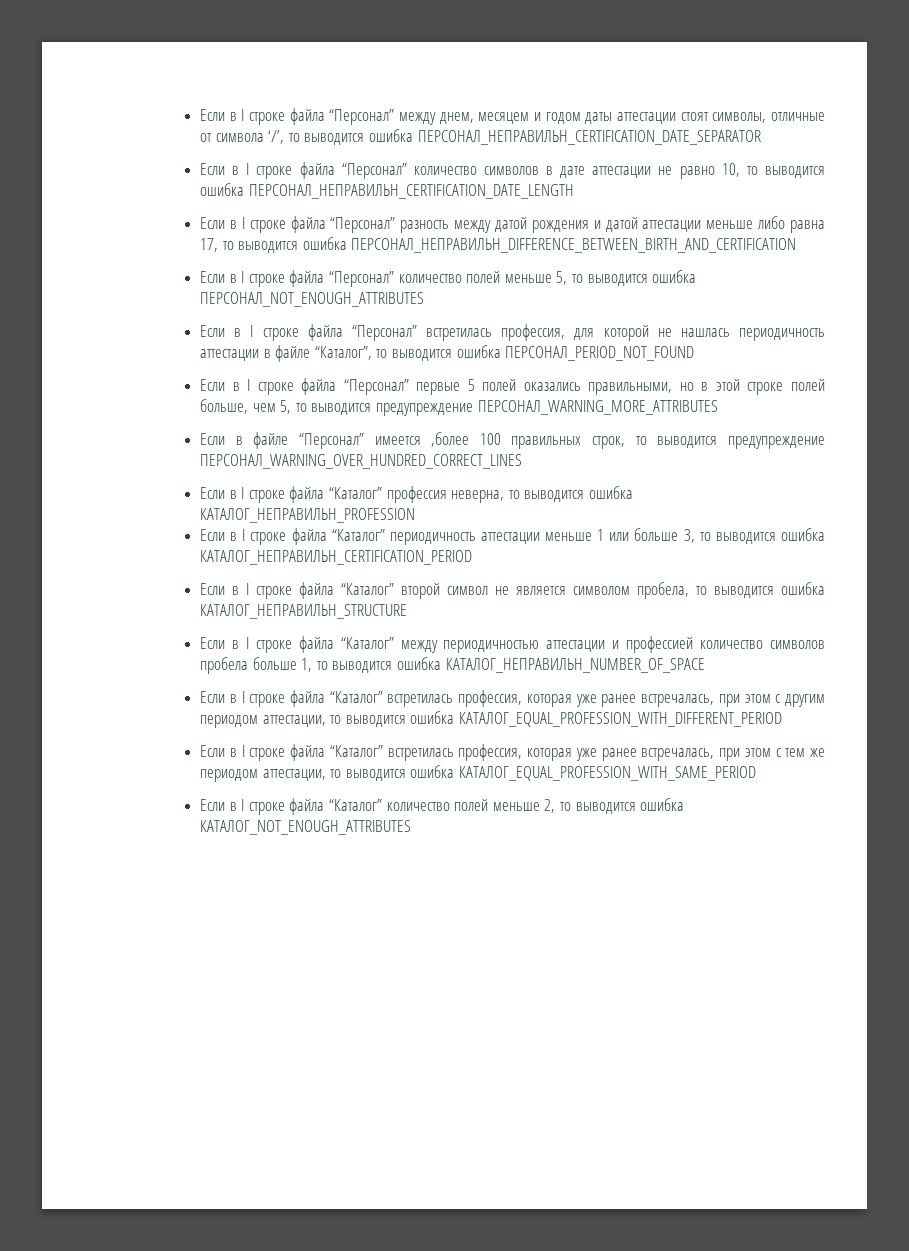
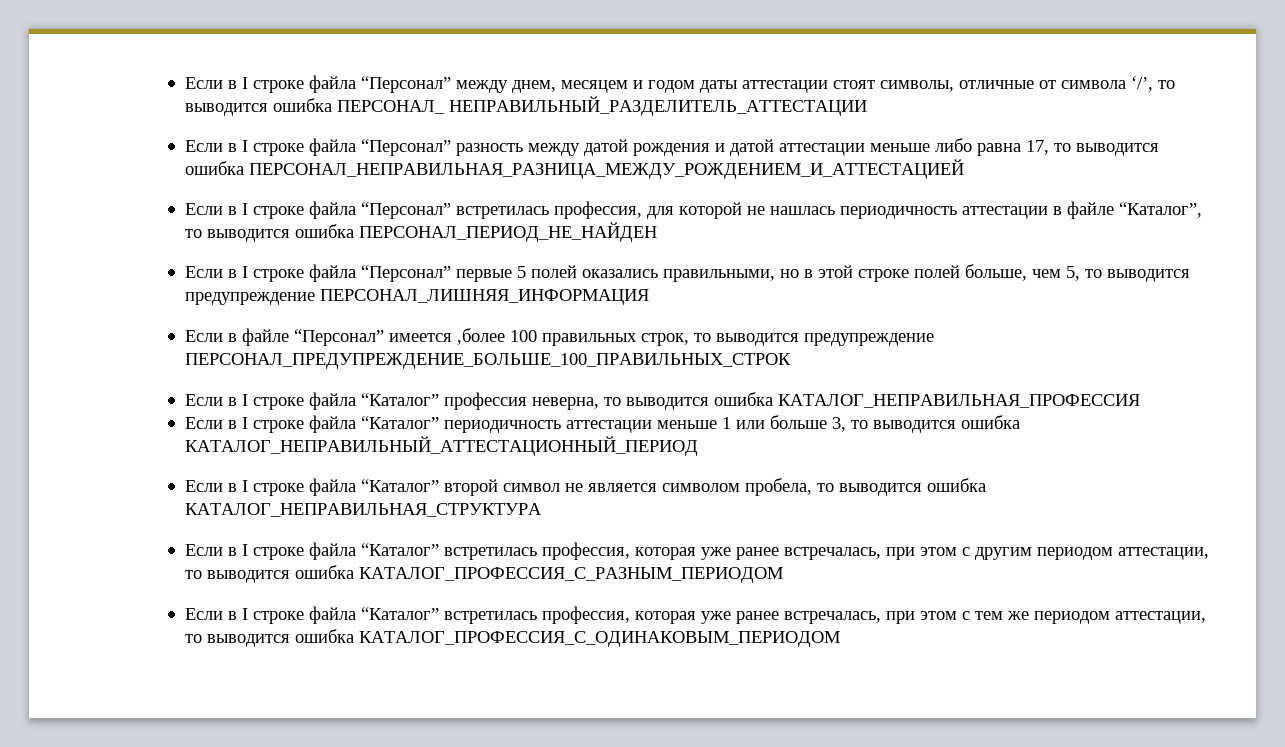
[417,130,761,145] [200,162,826,179] [200,183,574,199] ПЕРСОНАЛ_НЕПРАВИЛЬН_CERTIFICATION_DATE_SEPARATOR // Если в I строке файла “Персонал” количество символов в дате аттестации не равно 10, то выводится ошибка ПЕРСОНАЛ_НЕПРАВИЛЬН_CERTIFICATION_DATE_LENGTH -> [336,96,867,116] ПЕРСОНАЛ_ НЕПРАВИЛЬНЫЙ_РАЗДЕЛИТЕЛЬ_АТТЕСТАЦИИ
[351,238,797,253] [200,270,697,287] [200,292,425,307] ПЕРСОНАЛ_НЕПРАВИЛЬН_DIFFERENCE_BETWEEN_BIRTH_AND_CERTIFICATION // Если в I строке файла “Персонал” количество полей меньше 5, то выводится ошибка ПЕРСОНАЛ_NOT_ENOUGH_ATTRIBUTES -> [248,159,964,179] ПЕРСОНАЛ_НЕПРАВИЛЬНАЯ_РАЗНИЦА_МЕЖДУ_РОЖДЕНИЕМ_И_АТТЕСТАЦИЕЙ
[505,346,695,361] ПЕРСОНАЛ_PERIOD_NOT_FOUND -> [358,222,657,242] ПЕРСОНАЛ_ПЕРИОД_НЕ_НАЙДЕН
[477,400,718,415] ПЕРСОНАЛ_WARNING_MORE_ATTRIBUTES -> [319,289,649,305] ПЕРСОНАЛ_ЛИШНЯЯ_ИНФОРМАЦИЯ
[200,454,523,469] ПЕРСОНАЛ_WARNING_OVER_HUNDRED_CORRECT_LINES -> [184,353,791,369] ПЕРСОНАЛ_ПРЕДУПРЕЖДЕНИЕ_БОЛЬШЕ_100_ПРАВИЛЬНЫХ_СТРОК
[200,508,416,523] КАТАЛОГ_НЕПРАВИЛЬН_PROFESSION -> [777,394,1140,408] КАТАЛОГ_НЕПРАВИЛЬНАЯ_ПРОФЕССИЯ
[200,550,473,565] КАТАЛОГ_НЕПРАВИЛЬН_CERTIFICATION_PERIOD -> [184,436,698,456] КАТАЛОГ_НЕПРАВИЛЬНЫЙ_АТТЕСТАЦИОННЫЙ_ПЕРИОД
[200,604,408,619] [200,636,825,653] [200,657,705,674] КАТАЛОГ_НЕПРАВИЛЬН_STRUCTURE // Если в I строке файла “Каталог” между периодичностью аттестации и профессией количество символов пробела больше 1, то выводится ошибка КАТАЛОГ_НЕПРАВИЛЬН_NUMBER_OF_SPACE -> [184,503,542,517] КАТАЛОГ_НЕПРАВИЛЬНАЯ_СТРУКТУРА
[459,712,783,727] КАТАЛОГ_EQUAL_PROFESSION_WITH_DIFFERENT_PERIOD -> [358,567,783,583] КАТАЛОГ_ПРОФЕССИЯ_С_РАЗНЫМ_ПЕРИОДОМ
[459,766,757,781] [200,798,685,815] [200,820,412,835] КАТАЛОГ_EQUAL_PROFESSION_WITH_SAME_PERIOD // Если в I строке файла “Каталог” количество полей меньше 2, то выводится ошибка КАТАЛОГ_NOT_ENOUGH_ATTRIBUTES -> [358,631,840,647] КАТАЛОГ_ПРОФЕССИЯ_С_ОДИНАКОВЫМ_ПЕРИОДОМ

